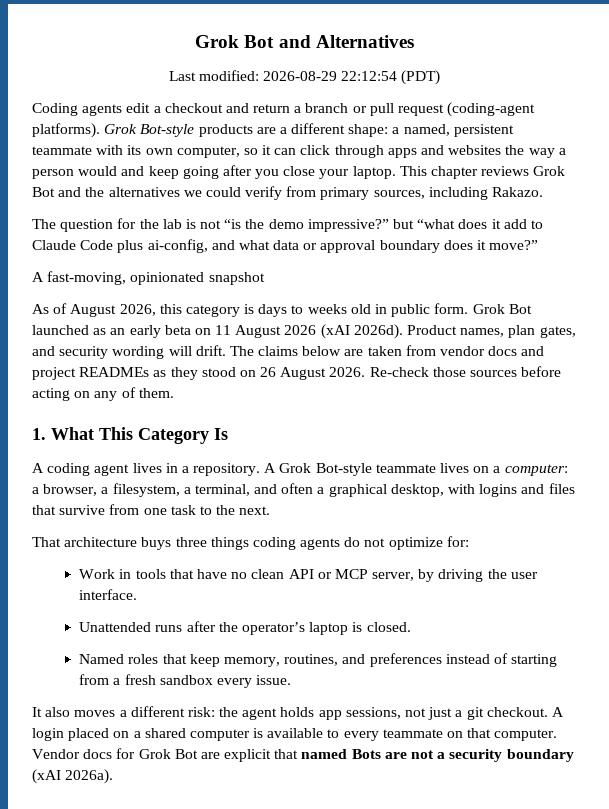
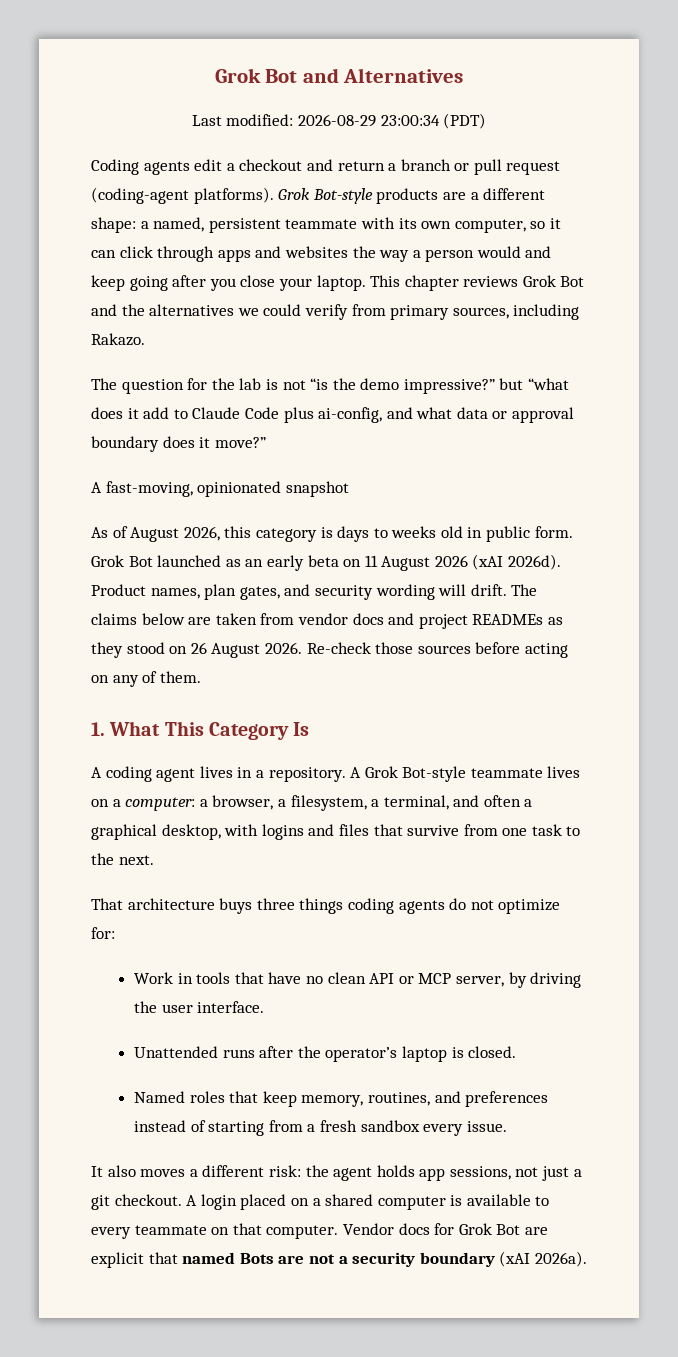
[341,71,398,81] 22:12:54 -> [380,115,440,126] 23:00:34

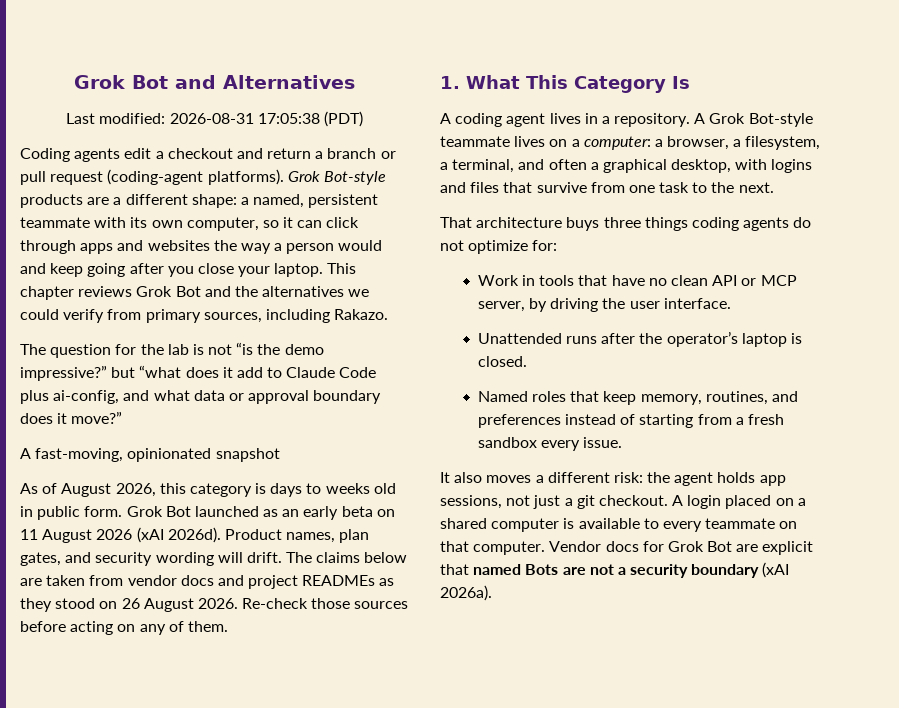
[298,114,440,127] 2026-08-29 23:00:34 -> [169,113,320,124] 2026-08-31 17:05:38

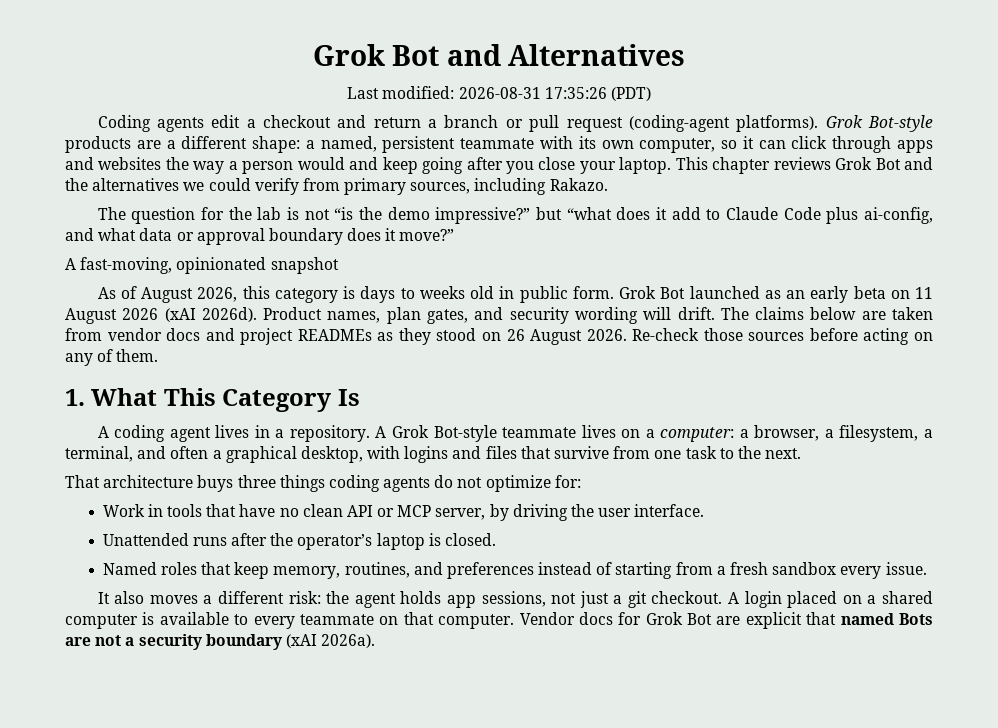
[257,113,320,124] 17:05:38 -> [544,87,607,99] 17:35:26

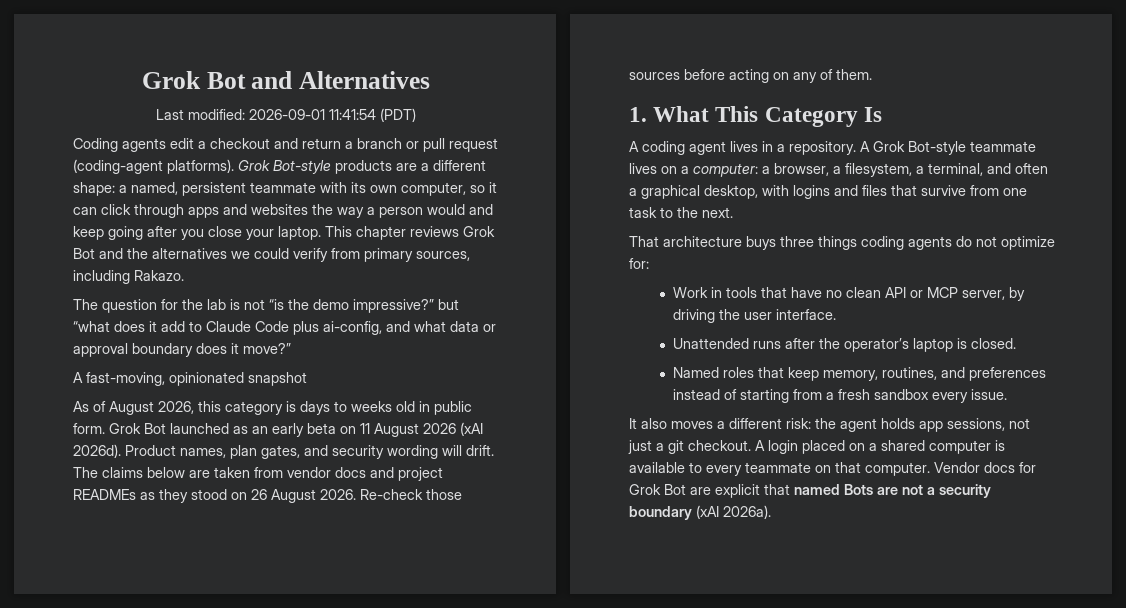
[458,87,607,99] 2026-08-31 17:35:26 -> [249,109,376,120] 2026-09-01 11:41:54

